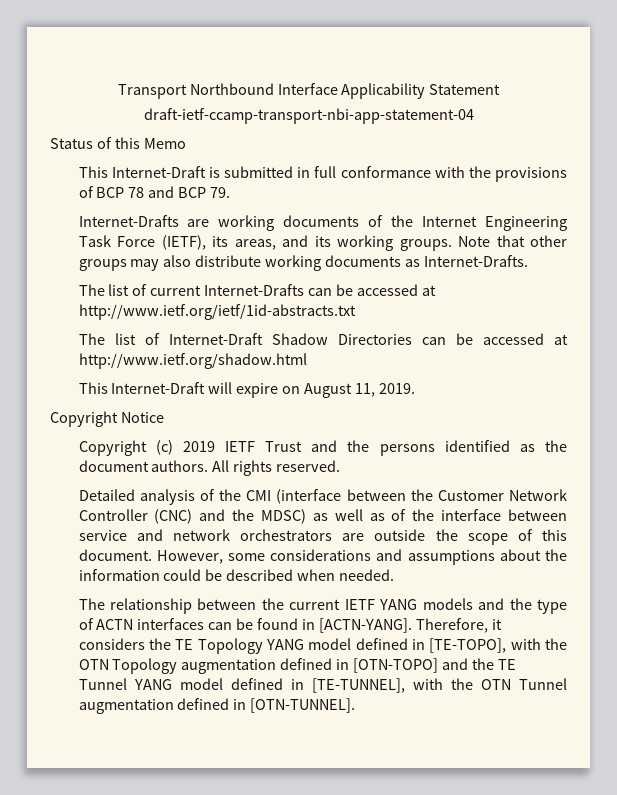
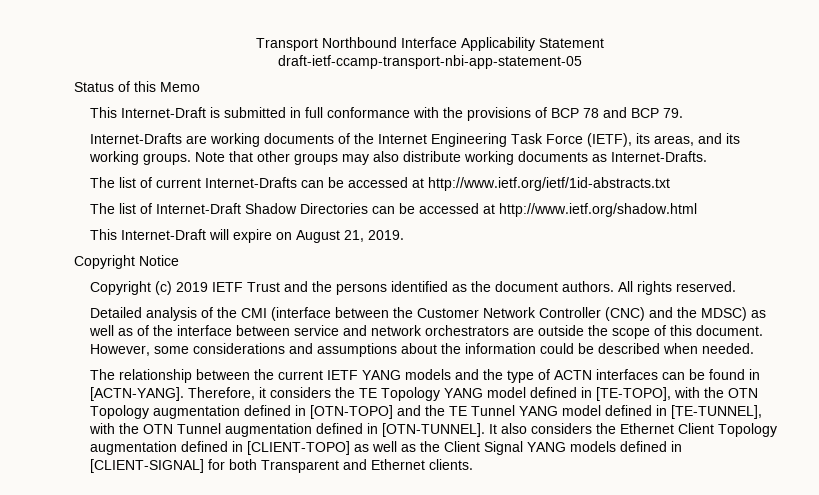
[143,108,474,124] draft-ietf-ccamp-transport-nbi-app-statement-04 -> [277,55,582,69] draft-ietf-ccamp-transport-nbi-app-statement-05
[355,383,376,397] 11, -> [344,230,365,242] 21,
(356, 705) none -> [489,423,778,437] [90,441,683,455] [90,459,474,473] It also considers the Ethernet Client Topology augmentation defined in [CLIENT-TOPO] as well as the Client Signal YANG models defined in [CLIENT-SIGNAL] for both Transparent and Ethernet clients.

